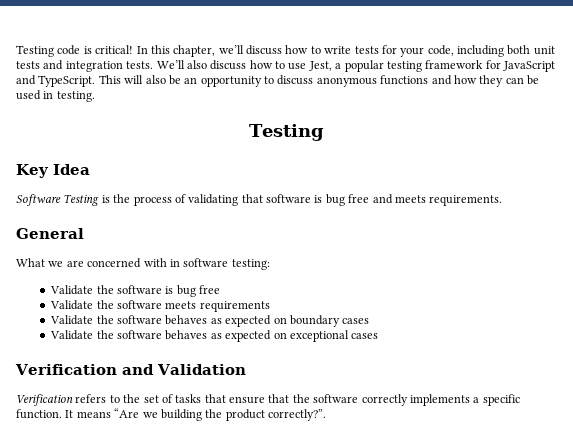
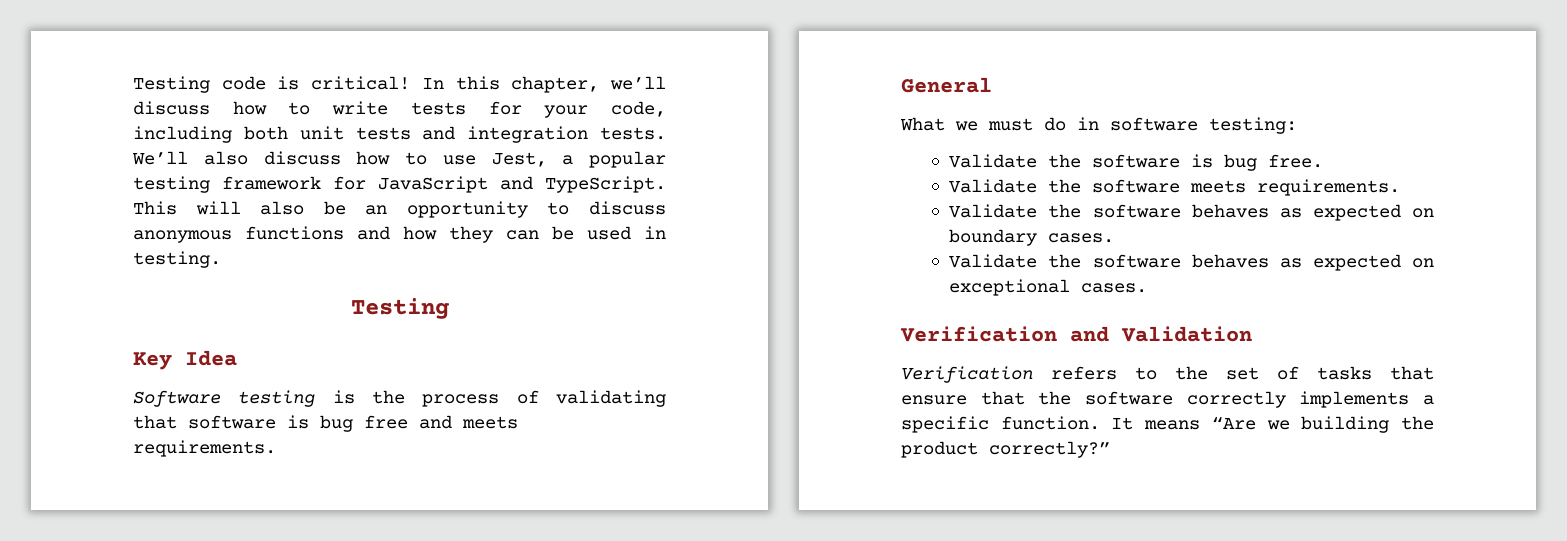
[63,194,100,206] Testing -> [238,390,316,407] testing
[66,258,167,268] are concerned with -> [988,117,1066,131] must do
[199,285,221,294] free -> [1268,154,1324,168] free.
[199,301,270,312] requirements -> [1257,179,1401,196] requirements.
[342,318,370,324] cases -> [1048,233,1115,243] cases.
[351,333,379,339] cases -> [1081,283,1148,293] cases.
[268,409,326,421] correctly?”. -> [989,441,1110,458] correctly?”

